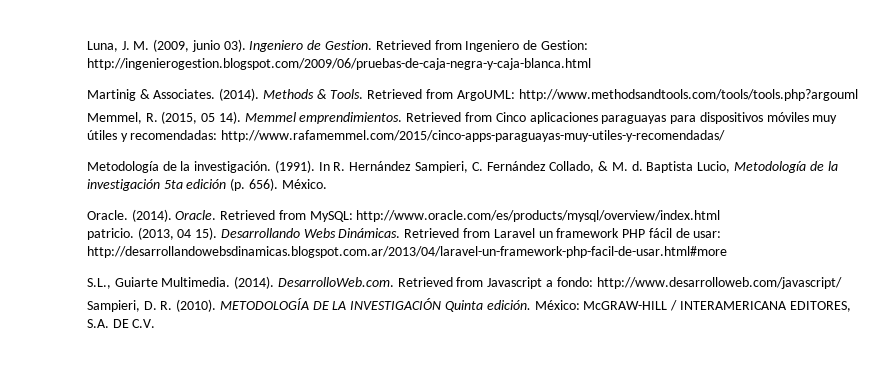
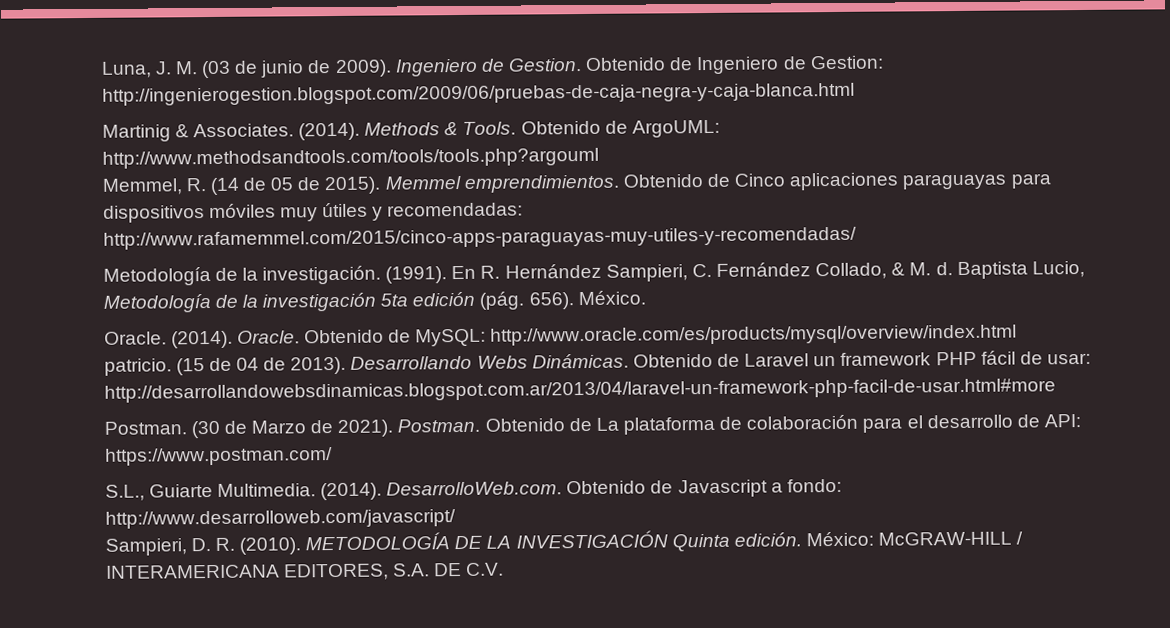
[153,39,246,52] (2009, junio 03). -> [201,59,392,79] (03 de junio de 2009).
[375,40,462,50] Retrieved from -> [585,57,694,71] Obtenido de
[367,89,454,99] Retrieved from -> [520,120,628,135] Obtenido de
[161,111,493,124] (2015, 05 14). Memmel emprendimientos. Retrieved from -> [209,173,730,196] (14 de 05 de 2015). Memmel emprendimientos. Obtenido de
[318,162,330,171] In -> [451,265,477,280] En
[230,178,246,191] (p. -> [479,291,525,310] (pág.
[220,210,306,220] Retrieved from -> [304,329,412,344] Obtenido de
[137,227,218,240] (2013, 04 15). -> [175,356,347,376] (15 de 04 de 2013).
[404,228,491,238] Retrieved from -> [632,353,740,368] Obtenido de
(727, 252) none -> [103,414,1081,439] [104,447,333,466] // Postman. (30 de Marzo de 2021). Postman. Obtenido de La plataforma de colaboración para el desarrollo de API: https://www.postman.com/
[397,277,484,287] Retrieved from -> [566,480,674,495] Obtenido de

